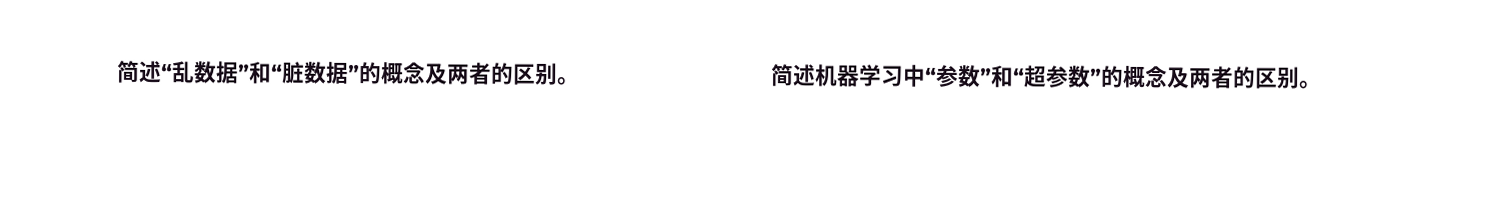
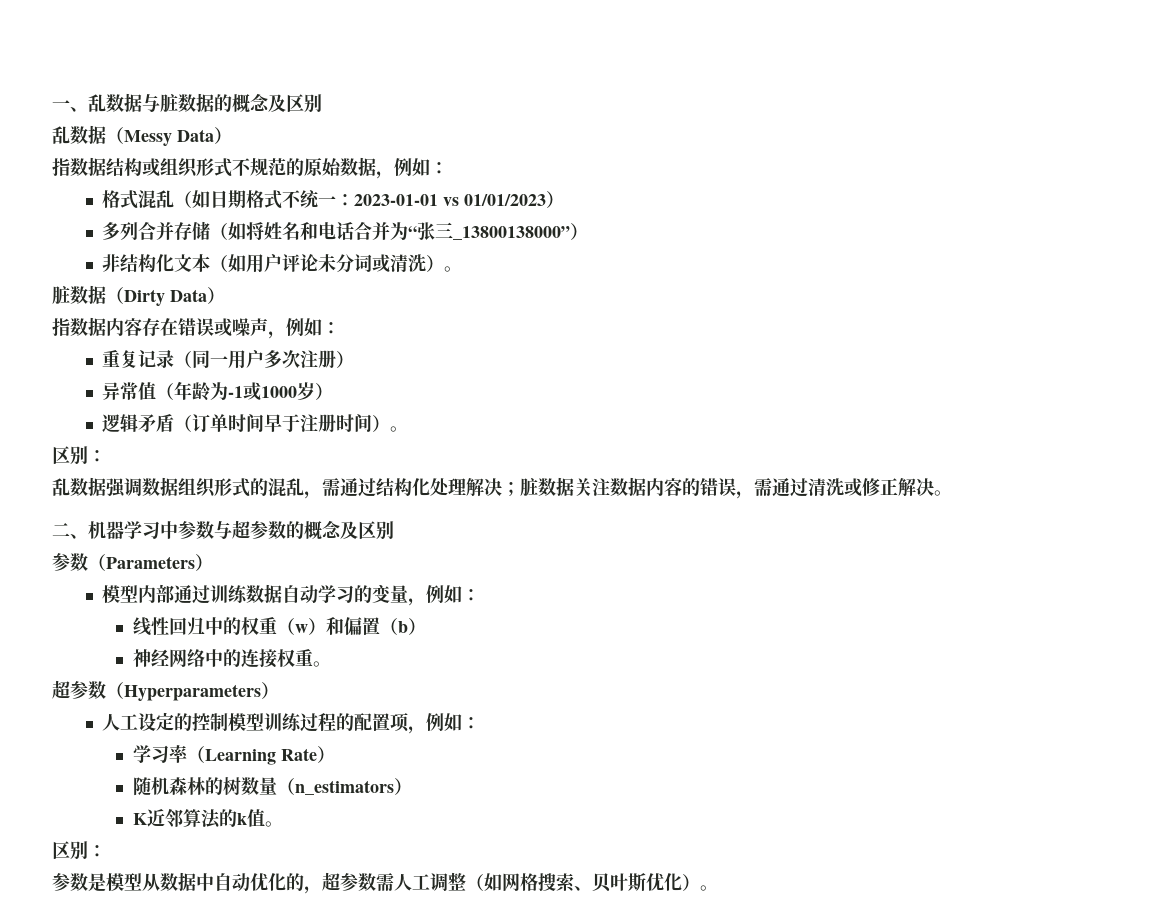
[117,60,580,86] [771,64,1300,89] 简述“乱数据”和“脏数据”的概念及两者的区别。 // 简述机器学习中“参数”和“超参数”的概念及两者的区别 -> [52,93,322,113] [52,125,232,146] [52,157,448,179] [102,190,565,209] [102,221,589,241] [102,254,463,273] [52,285,225,306] [52,317,340,339] [102,350,355,369] [102,381,334,401] [102,414,409,432] [52,446,106,465] [52,477,952,499] [52,520,394,540] [52,553,213,571] [102,584,481,606] [132,617,426,636] [132,649,331,668] [52,680,279,701] [102,712,481,734] [132,745,335,765] [132,777,412,796] [132,808,283,829] [52,841,106,860] [52,872,700,894] 一、乱数据与脏数据的概念及区别 // 乱数据（Messy Data） // 指数据结构或组织形式不规范的原始数据，例如： // 格式混乱（如日期格式不统一：2023-01-01 vs 01/01/2023） // 多列合并存储（如将姓名和电话合并为“张三_13800138000”） // 非结构化文本（如用户评论未分词或清洗）。 // 脏数据（Dirty Data） // 指数据内容存在错误或噪声，例如： // 重复记录（同一用户多次注册） // 异常值（年龄为-1或1000岁） // 逻辑矛盾（订单时间早于注册时间）。 // 区别： // 乱数据强调数据组织形式的混乱，需通过结构化处理解决；脏数据关注数据内容的错误，需通过清洗或修正解决。 // 二、机器学习中参数与超参数的概念及区别 // 参数（Parameters） // 模型内部通过训练数据自动学习的变量，例如： // 线性回归中的权重（w）和偏置（b） // 神经网络中的连接权重。 // 超参数（Hyperparameters） // 人工设定的控制模型训练过程的配置项，例如： // 学习率（Learning Rate） // 随机森林的树数量（n_estimators） // K近邻算法的k值。 // 区别： // 参数是模型从数据中自动优化的，超参数需人工调整（如网格搜索、贝叶斯优化）

